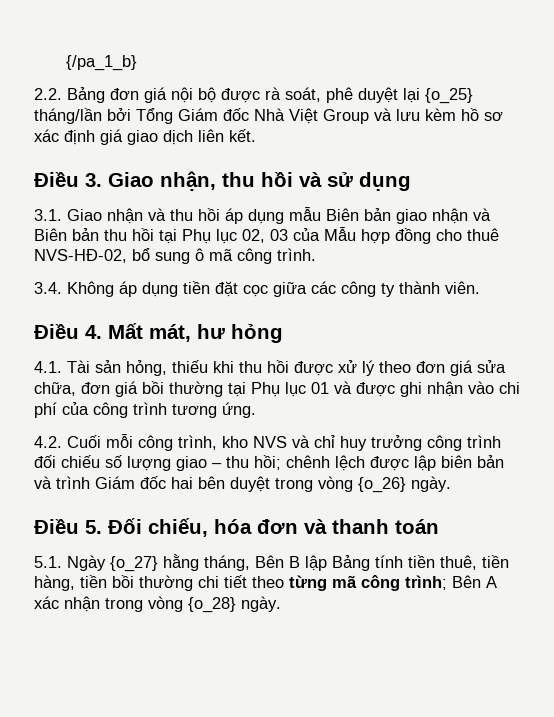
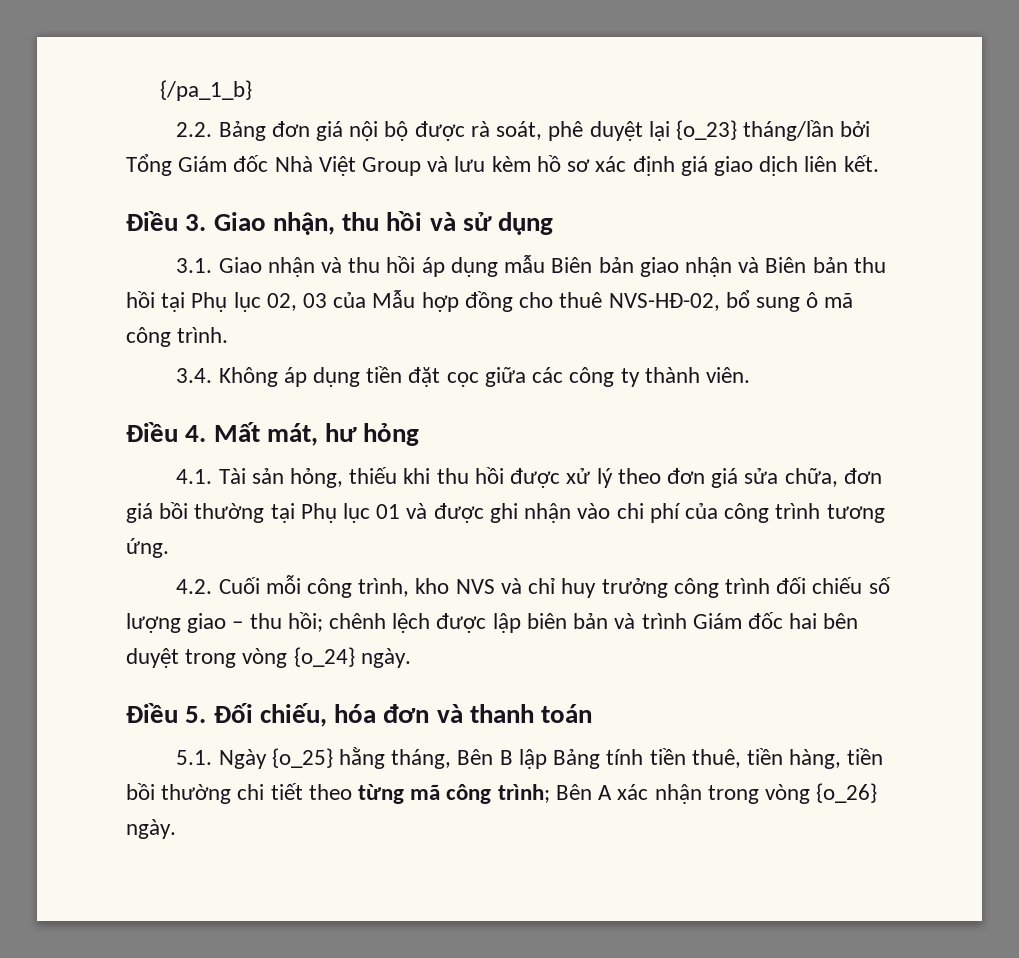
[425,88,473,104] {o_25} -> [675,120,737,140] {o_23}
[358,477,406,493] {o_26} -> [293,647,355,667] {o_24}
[110,556,158,572] {o_27} -> [271,748,333,768] {o_25}
[188,597,236,613] {o_28} -> [816,783,878,803] {o_26}

